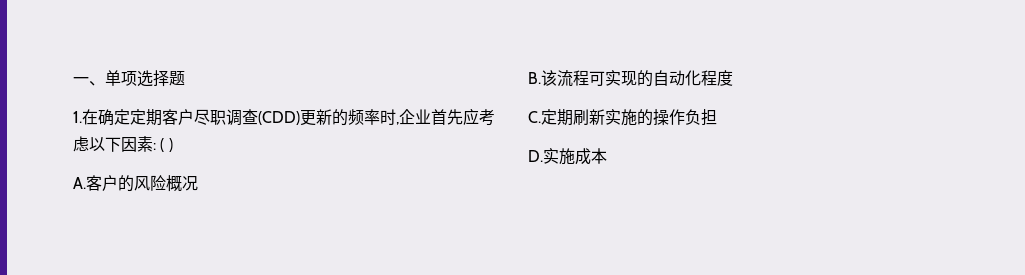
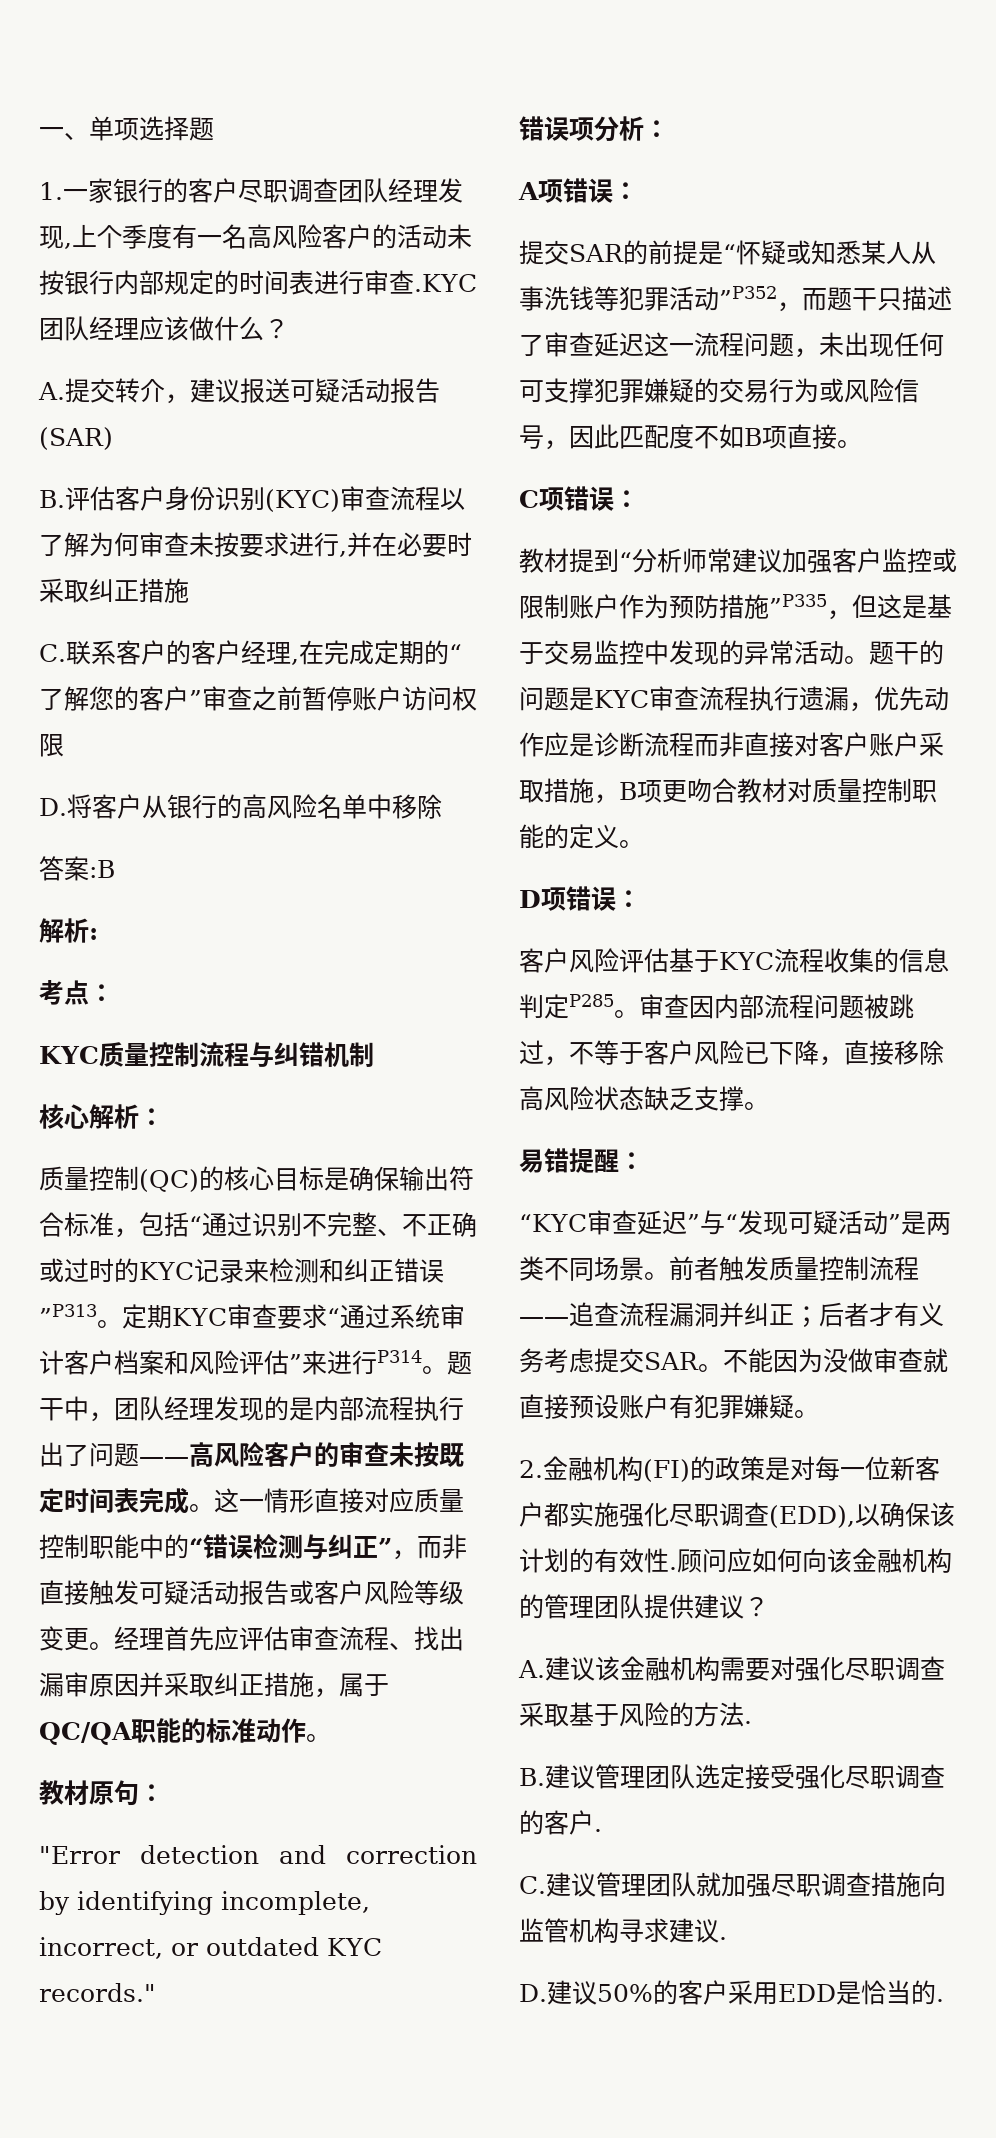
[82,109,162,126] 在确定定期 -> [63,178,188,203] 一家银行的
[258,108,495,126] [73,136,173,152] [73,175,198,192] [528,70,733,87] [528,109,717,126] [528,148,607,165] (CDD)更新的频率时,企业首先应考虑以下因素: ( ) // A.客户的风险概况 // B.该流程可实现的自动化程度 // C.定期刷新实施的操作负担 // D.实施成本 -> [338,178,463,203] [39,224,472,249] [39,270,477,295] [39,316,289,341] [38,378,440,404] [39,427,113,450] [39,486,465,512] [39,532,472,557] [39,578,189,603] [39,640,462,665] [39,686,477,711] [39,733,64,757] [39,794,442,819] [39,856,115,881] [39,918,98,943] [39,980,114,1005] [39,1042,374,1067] [39,1104,164,1129] [39,1166,474,1192] [39,1212,477,1238] [39,1258,444,1283] [39,1304,465,1329] [39,1350,422,1375] [422,1351,472,1375] [39,1396,464,1422] [39,1442,464,1467] [39,1488,464,1514] [39,1534,467,1560] [39,1580,464,1605] [39,1626,464,1651] [39,1672,389,1698] [39,1718,331,1745] [39,1780,164,1806] [39,1845,477,1864] [39,1891,370,1915] [39,1937,382,1959] [39,1983,156,2002] [519,116,669,142] [518,178,638,203] [519,240,936,265] [519,286,952,312] [519,332,944,358] [519,378,919,403] [519,424,862,450] [519,486,639,511] [519,548,957,573] [519,594,952,620] [519,640,944,665] [519,686,949,712] [519,732,944,757] [519,778,937,804] [519,824,644,849] [519,886,641,911] [519,948,949,973] [519,994,614,1019] [614,994,914,1019] [519,1040,944,1066] [519,1086,769,1111] [519,1148,644,1173] [519,1210,951,1235] [519,1256,919,1281] [519,1302,944,1328] [519,1348,948,1373] [519,1394,819,1419] [519,1456,940,1482] [519,1502,955,1528] [519,1548,952,1573] [519,1594,769,1619] [518,1656,945,1681] [519,1702,752,1727] [519,1764,945,1789] [519,1810,602,1835] [519,1872,946,1897] [519,1918,727,1943] [519,1980,944,2005] 团队经理发现,上个季度有一名高风险客户的活动未按银行内部规定的时间表进行审查.KYC团队经理应该做什么？ // A.提交转介，建议报送可疑活动报告(SAR) // B.评估客户身份识别(KYC)审查流程以了解为何审查未按要求进行,并在必要时采取纠正措施 // C.联系客户的客户经理,在完成定期的“了解您的客户”审查之前暂停账户访问权限 // D.将客户从银行的高风险名单中移除 // 答案:B // 解析: // 考点： // KYC质量控制流程与纠错机制 // 核心解析： // 质量控制(QC)的核心目标是确保输出符合标准，包括“通过识别不完整、不正确或过时的KYC记录来检测和纠正错误”P313。定期KYC审查要求“通过系统审计客户档案和风险评估”来进行P314。题干中，团队经理发现的是内部流程执行出了问题——高风险客户的审查未按既定时间表完成。这一情形直接对应质量控制职能中的“错误检测与纠正”，而非直接触发可疑活动报告或客户风险等级变更。经理首先应评估审查流程、找出漏审原因并采取纠正措施，属于QC/QA职能的标准动作。 // 教材原句： // "Error detection and correction by identifying incomplete, incorrect, or outdated KYC records." // 错误项分析： // A项错误： // 提交SAR的前提是“怀疑或知悉某人从事洗钱等犯罪活动”P352，而题干只描述了审查延迟这一流程问题，未出现任何可支撑犯罪嫌疑的交易行为或风险信号，因此匹配度不如B项直接。 // C项错误： // 教材提到“分析师常建议加强客户监控或限制账户作为预防措施”P335，但这是基于交易监控中发现的异常活动。题干的问题是KYC审查流程执行遗漏，优先动作应是诊断流程而非直接对客户账户采取措施，B项更吻合教材对质量控制职能的定义。 // D项错误： // 客户风险评估基于KYC流程收集的信息判定P285。审查因内部流程问题被跳过，不等于客户风险已下降，直接移除高风险状态缺乏支撑。 // 易错提醒： // “KYC审查延迟”与“发现可疑活动”是两类不同场景。前者触发质量控制流程——追查流程漏洞并纠正；后者才有义务考虑提交SAR。不能因为没做审查就直接预设账户有犯罪嫌疑。 // 2.金融机构(FI)的政策是对每一位新客户都实施强化尽职调查(EDD),以确保该计划的有效性.顾问应如何向该金融机构的管理团队提供建议？ // A.建议该金融机构需要对强化尽职调查采取基于风险的方法. // B.建议管理团队选定接受强化尽职调查的客户. // C.建议管理团队就加强尽职调查措施向监管机构寻求建议. // D.建议50%的客户采用EDD是恰当的.

